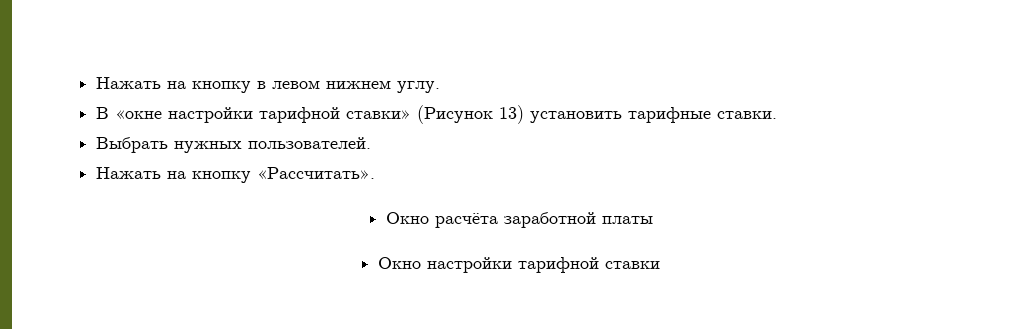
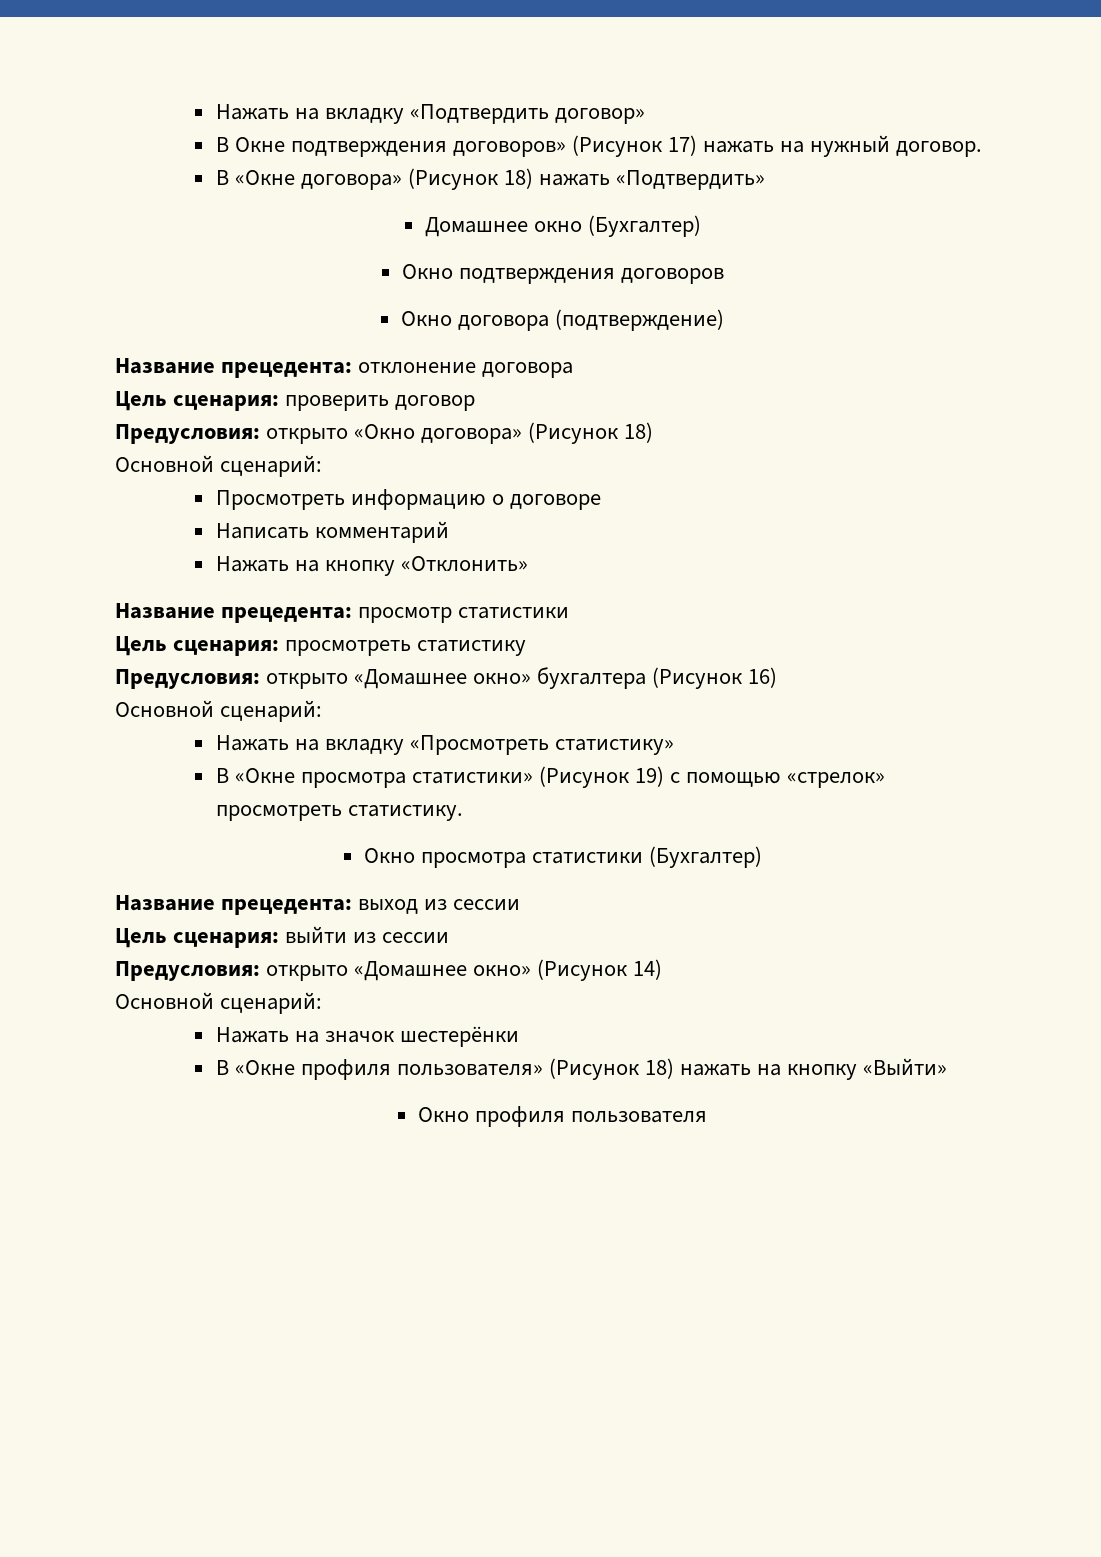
[95,77,440,93] [95,105,777,124] [95,137,371,153] [95,167,375,183] [385,212,653,228] [378,257,661,273] Нажать на кнопку в левом нижнем углу. // В «окне настройки тарифной ставки» (Рисунок 13) установить тарифные ставки. // Выбрать нужных пользователей. // Нажать на кнопку «Рассчитать». // Окно расчёта заработной платы // Окно настройки тарифной ставки -> [215,104,645,124] [215,135,983,157] [215,168,765,190] [424,215,701,237] [401,264,724,284] [401,309,725,331] [115,358,574,378] [115,391,476,411] [115,422,654,444] [115,455,323,477] [215,489,601,510] [215,521,449,543] [215,556,528,576] [115,603,570,623] [115,636,527,656] [115,667,778,689] [115,700,323,722] [215,735,674,755] [215,766,886,788] [215,805,463,821] [363,846,762,868] [115,895,521,915] [115,926,450,948] [115,959,663,981] [115,992,323,1014] [215,1026,519,1047] [215,1058,948,1080] [418,1106,708,1127] Нажать на вкладку «Подтвердить договор» // В Окне подтверждения договоров» (Рисунок 17) нажать на нужный договор. // В «Окне договора» (Рисунок 18) нажать «Подтвердить» // Домашнее окно (Бухгалтер) // Окно подтверждения договоров // Окно договора (подтверждение) // Название прецедента: отклонение договора // Цель сценария: проверить договор // Предусловия: открыто «Окно договора» (Рисунок 18) // Основной сценарий: // Просмотреть информацию о договоре // Написать комментарий // Нажать на кнопку «Отклонить» // Название прецедента: просмотр статистики // Цель сценария: просмотреть статистику // Предусловия: открыто «Домашнее окно» бухгалтера (Рисунок 16) // Основной сценарий: // Нажать на вкладку «Просмотреть статистику» // В «Окне просмотра статистики» (Рисунок 19) с помощью «стрелок» просмотреть статистику. // Окно просмотра статистики (Бухгалтер) // Название прецедента: выход из сессии // Цель сценария: выйти из сессии // Предусловия: открыто «Домашнее окно» (Рисунок 14) // Основной сценарий: // Нажать на значок шестерёнки // В «Окне профиля пользователя» (Рисунок 18) нажать на кнопку «Выйти» // Окно профиля пользователя

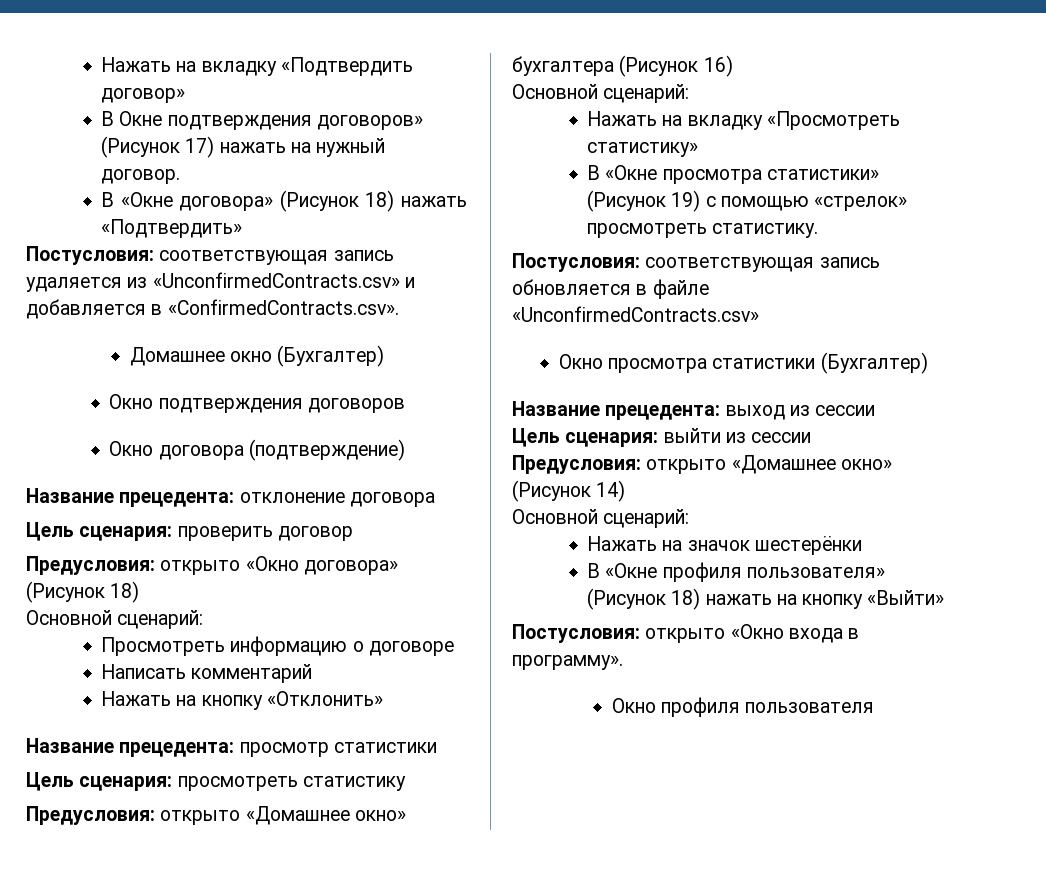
(765, 180) none -> [26,246,394,265] [26,272,415,292] [26,299,399,319] // Постусловия: соответствующая запись удаляется из «UnconfirmedContracts.csv» и добавляется в «ConfirmedContracts.csv».
(463, 813) none -> [512,253,880,272] [512,279,709,299] [512,306,759,322] // Постусловия: соответствующая запись обновляется в файлe «UnconfirmedContracts.csv»
(948, 1066) none -> [512,624,860,643] [512,655,623,670] // Постусловия: открыто «Окно входа в программу».

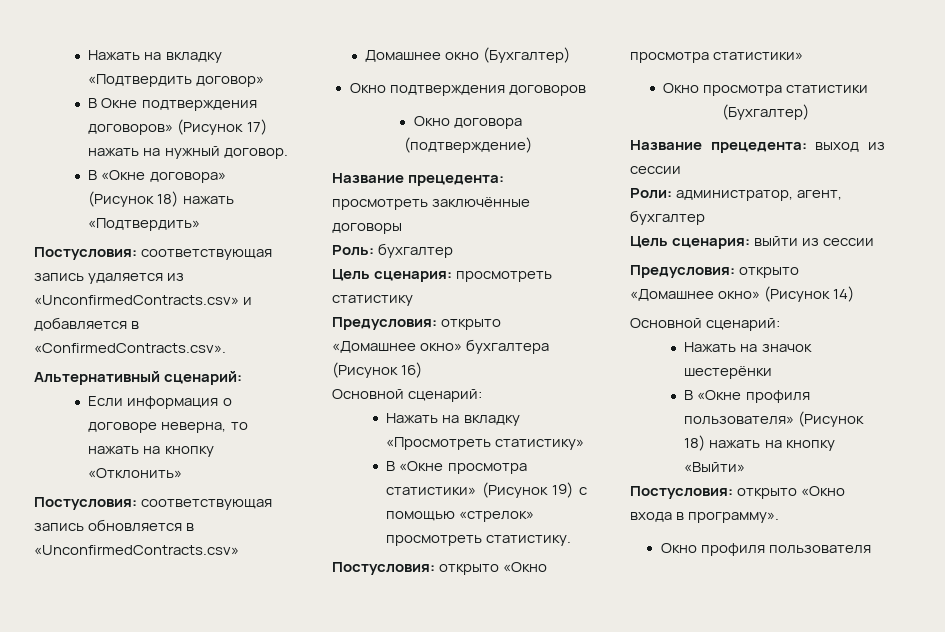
(399, 307) none -> [34,371,243,385] [88,396,232,409] [88,422,248,433] [88,446,214,457] [88,468,183,479] [34,497,273,510] [34,519,195,532] [34,545,239,555] // Альтернативный сценарий: // Если информация о договоре неверна, то нажать на кнопку «Отклонить» // Постусловия: соответствующая запись обновляется в «UnconfirmedContracts.csv»
[239,492,435,507] [26,522,353,541] [26,556,398,575] [26,581,140,603] [26,610,204,629] [101,636,454,656] [101,664,313,683] [101,691,383,710] [26,738,437,757] отклонение договора // Цель сценария: проверить договор // Предусловия: открыто «Окно договора» (Рисунок 18) // Основной сценарий: // Просмотреть информацию о договоре // Написать комментарий // Нажать на кнопку «Отклонить» // Название прецедента: просмотр статистики -> [332,197,531,210] [332,223,402,234] [332,243,454,258] просмотреть заключённые договоры // Роль: бухгалтер
[645,257,880,272] [512,279,709,299] [512,306,759,322] соответствующая запись обновляется в файлe «UnconfirmedContracts.csv» -> [439,562,548,575] [630,52,804,63] открыто «Окно просмотра статистики»
(876, 410) none -> [630,188,843,201] [630,210,705,225] // Роли: администратор, агент, бухгалтер

